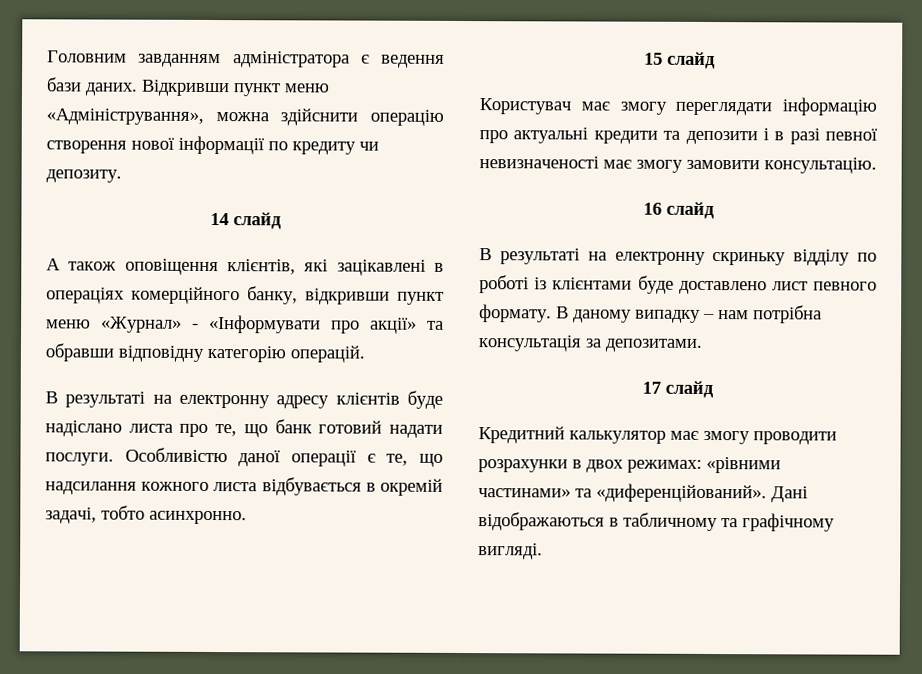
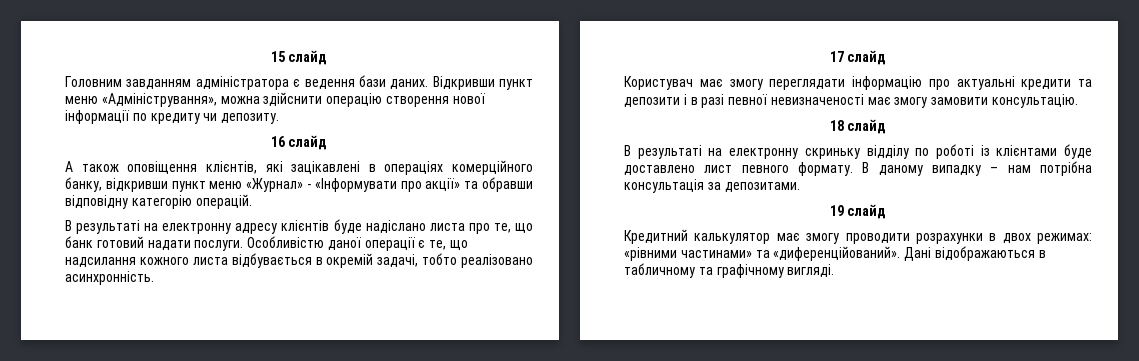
(47, 56) none -> [270,50,328,65] 15 слайд //
[209,212,229,226] 14 -> [270,136,285,147] 16
[149,510,247,525] [643,52,663,65] асинхронно. // 15 -> [461,254,533,268] [65,271,154,285] [829,51,844,62] реалізовано асинхронність. // 17
[642,202,662,215] 16 -> [829,120,844,131] 18
[641,381,661,394] 17 -> [829,205,844,216] 19

